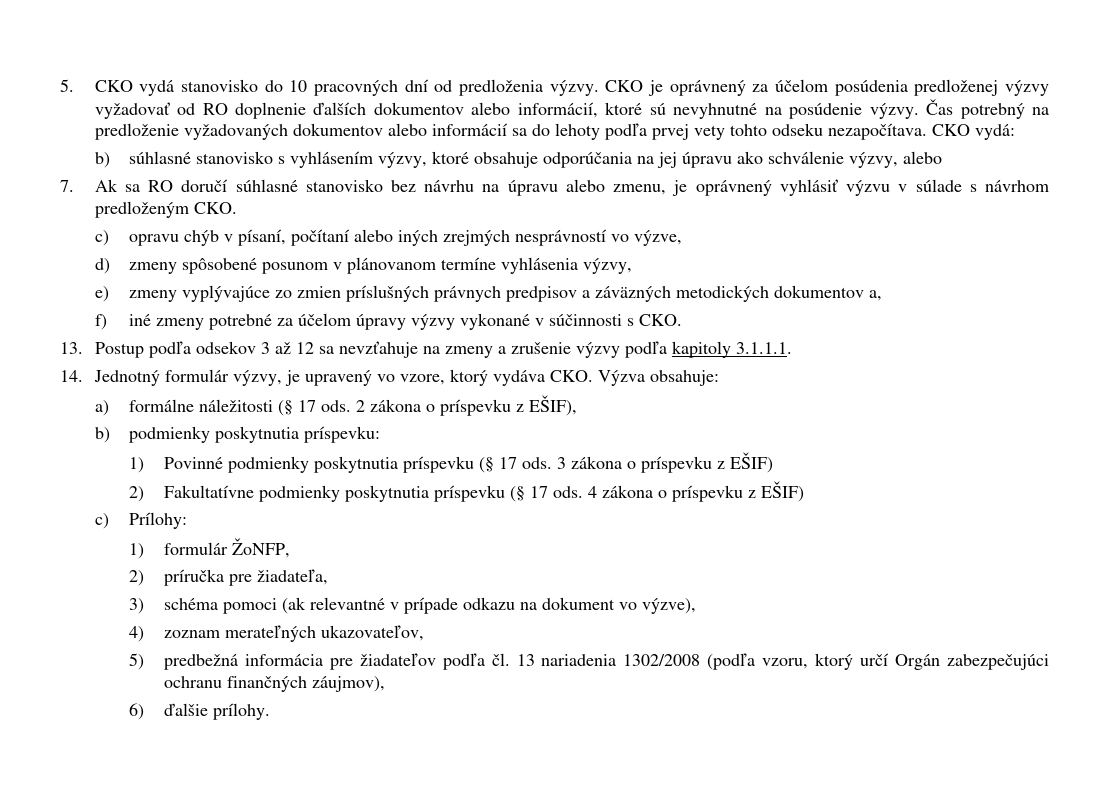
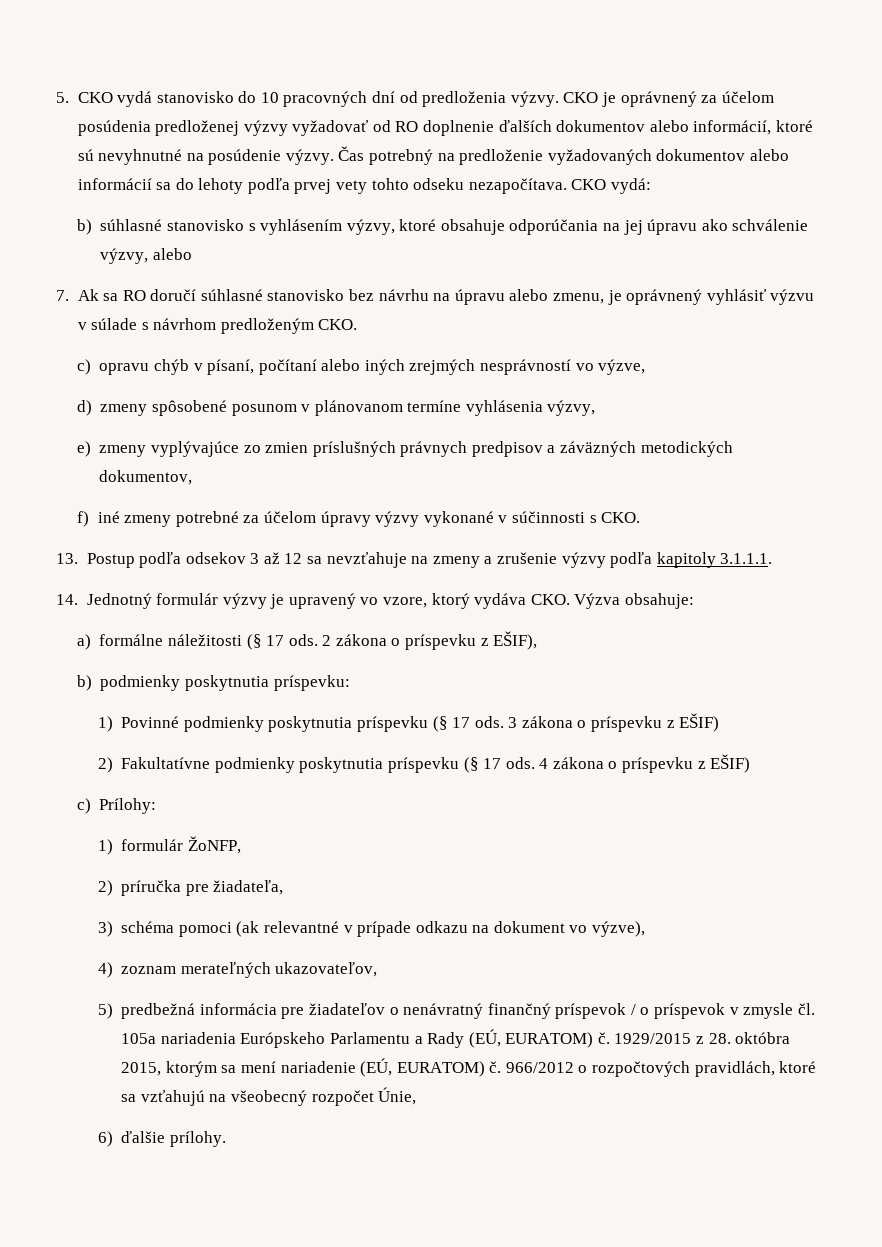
[774,285,883,301] dokumentov a, -> [99,470,193,485] dokumentov,
[232,370,282,386] výzvy, -> [222,593,267,609] výzvy
[442,653,1049,670] [163,676,385,692] podľa čl. 13 nariadenia 1302/2008 (podľa vzoru, ktorý určí Orgán zabezpečujúci ochranu finančných záujmov), -> [389,1003,815,1019] [121,1029,791,1048] [121,1058,817,1077] [121,1087,417,1106] o nenávratný finančný príspevok / o príspevok v zmysle čl. 105a nariadenia Európskeho Parlamentu a Rady (EÚ, EURATOM) č. 1929/2015 z 28. októbra 2015, ktorým sa mení nariadenie (EÚ, EURATOM) č. 966/2012 o rozpočtových pravidlách, ktoré sa vzťahujú na všeobecný rozpočet Únie,

